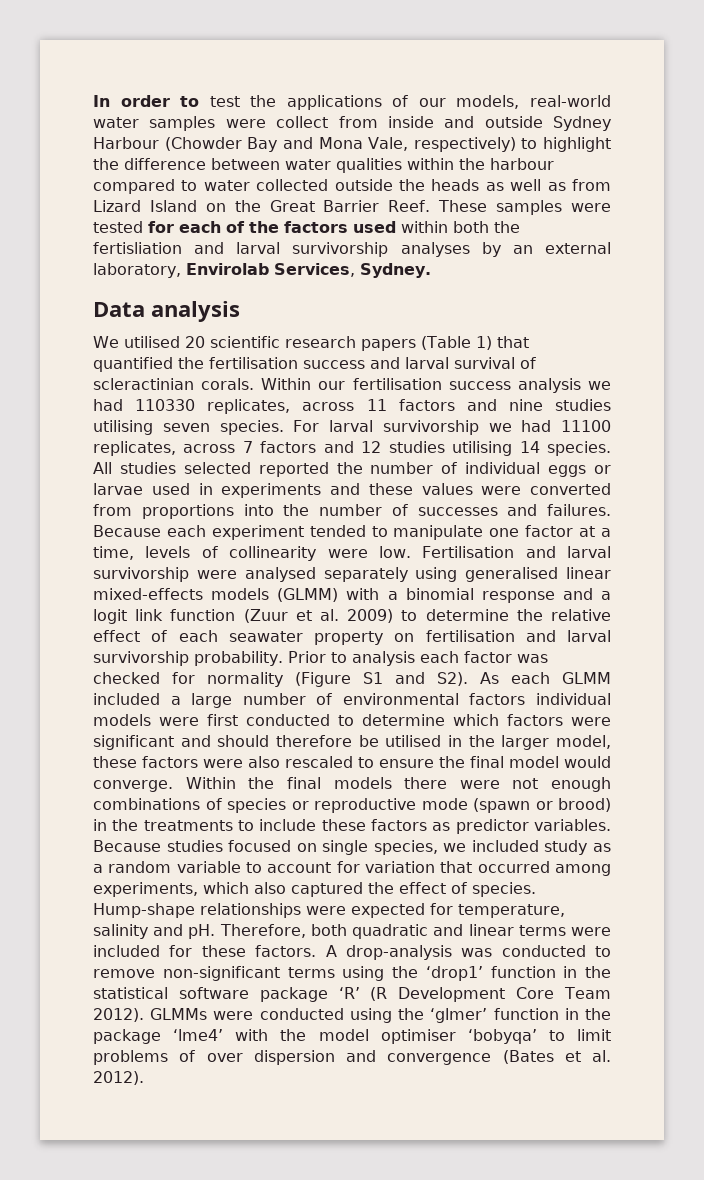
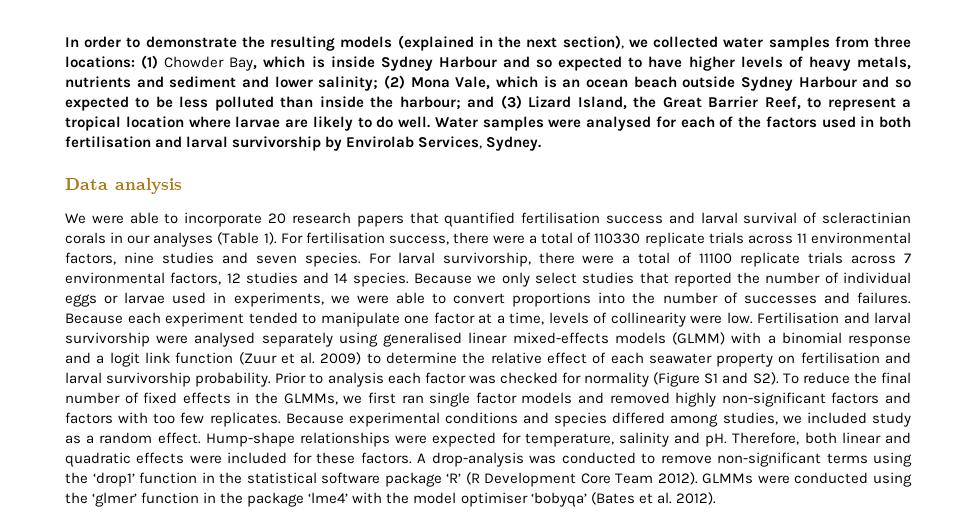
[209,95,611,110] [93,116,611,131] [93,137,611,152] [93,158,554,173] [93,179,611,194] [93,200,611,215] [93,221,143,233] test the applications of our models, real-world water samples were collect from inside and outside Sydney Harbour (Chowder Bay and Mona Vale, respectively) to highlight the difference between water qualities within the harbour compared to water collected outside the heads as well as from Lizard Island on the Great Barrier Reef. These samples were tested -> [145,35,912,51] [65,55,911,71] [65,75,911,91] [65,95,912,111] [65,116,651,131] demonstrate the resulting models (explained in the next section), we collected water samples from three locations: (1) Chowder Bay, which is inside Sydney Harbour and so expected to have higher levels of heavy metals, nutrients and sediment and lower salinity; (2) Mona Vale, which is an ocean beach outside Sydney Harbour and so expected to be less polluted than inside the harbour; and (3) Lizard Island, the Great Barrier Reef, to represent a tropical location where larvae are likely to do well. Water samples were analysed
[401,221,520,233] [93,242,612,257] [93,263,181,278] within both the fertisliation and larval survivorship analyses by an external laboratory, -> [860,116,911,128] [65,136,343,151] in both fertilisation and larval survivorship by
[123,336,492,351] utilised 20 scientific research papers (Table 1) -> [91,212,404,227] were able to incorporate 20 research papers
[178,357,204,369] the -> (516, 219) none
[201,378,611,393] [93,399,497,414] corals. Within our fertilisation success analysis we had 110330 replicates, across 11 factors and -> [65,232,912,247] [65,252,116,265] corals in our analyses (Table 1). For fertilisation success, there were a total of 110330 replicate trials across 11 environmental factors,
[93,420,153,435] utilising -> [221,252,248,264] and
[382,420,611,435] [93,441,354,456] survivorship we had 11100 replicates, across 7 factors and -> [442,252,912,267] [65,272,222,285] survivorship, there were a total of 11100 replicate trials across 7 environmental factors,
[452,441,513,456] utilising -> [303,272,330,284] and
[93,462,251,474] All studies selected -> [414,272,669,287] Because we only select studies that
[221,483,611,498] [93,504,132,516] experiments and these values were converted from -> [233,292,506,307] experiments, we were able to convert
[479,672,611,684] [93,693,611,708] [93,714,611,726] [93,735,612,750] [93,756,611,768] [93,777,611,792] [93,798,611,813] [93,819,611,834] [93,840,438,855] As each GLMM included a large number of environmental factors individual models were first conducted to determine which factors were significant and should therefore be utilised in the larger model, these factors were also rescaled to ensure the final model would converge. Within the final models there were not enough combinations of species or reproductive mode (spawn or brood) in the treatments to include these factors as predictor variables. Because studies focused on single species, -> [782,372,912,384] [65,392,911,407] [65,412,778,427] To reduce the final number of fixed effects in the GLMMs, we first ran single factor models and removed highly non-significant factors and factors with too few replicates. Because experimental conditions and species differed among studies,
[176,861,611,876] [93,882,536,897] variable to account for variation that occurred among experiments, which also captured the effect of species. -> [157,432,201,444] effect.
[352,924,566,939] quadratic and linear terms -> [841,432,911,444] [65,452,185,467] linear and quadratic effects
[548,1029,611,1041] [93,1050,492,1065] to limit problems of over dispersion and convergence -> (587, 499) none

